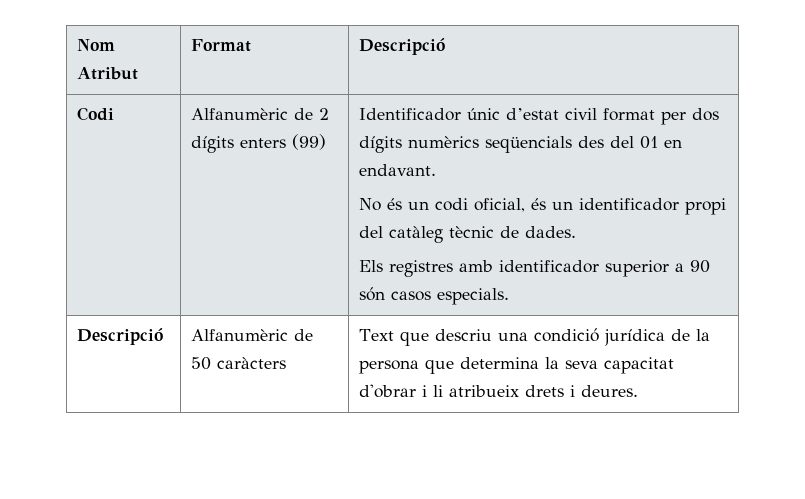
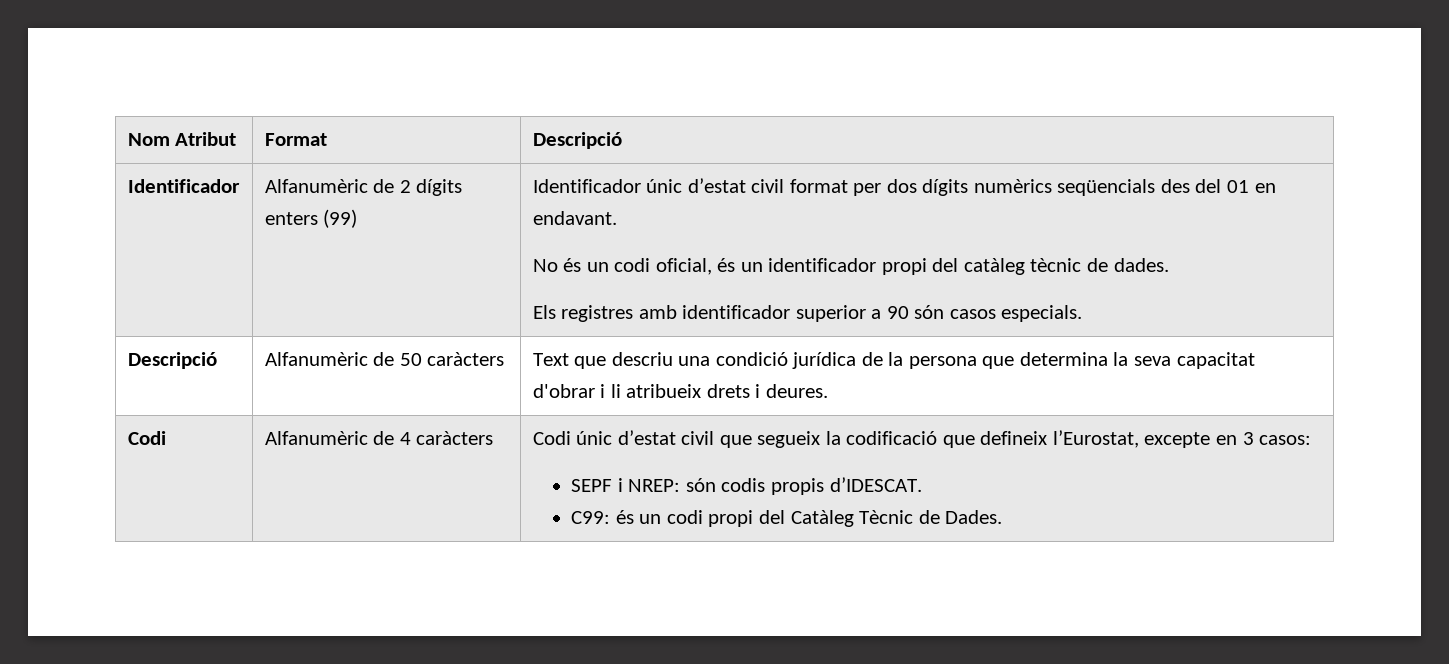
[77,107,115,121] Codi -> [127,179,240,193] Identificador
(639, 391) none -> [127,431,166,445] [264,431,494,445] [532,430,1312,448] [571,477,922,495] [571,510,1003,527] // Codi | Alfanumèric de 4 caràcters | Codi únic d’estat civil que segueix la codificació que defineix l’Eurostat, excepte en 3 casos: // SEPF i NREP: són codis propis d’IDESCAT. // C99: és un codi propi del Catàleg Tècnic de Dades.

